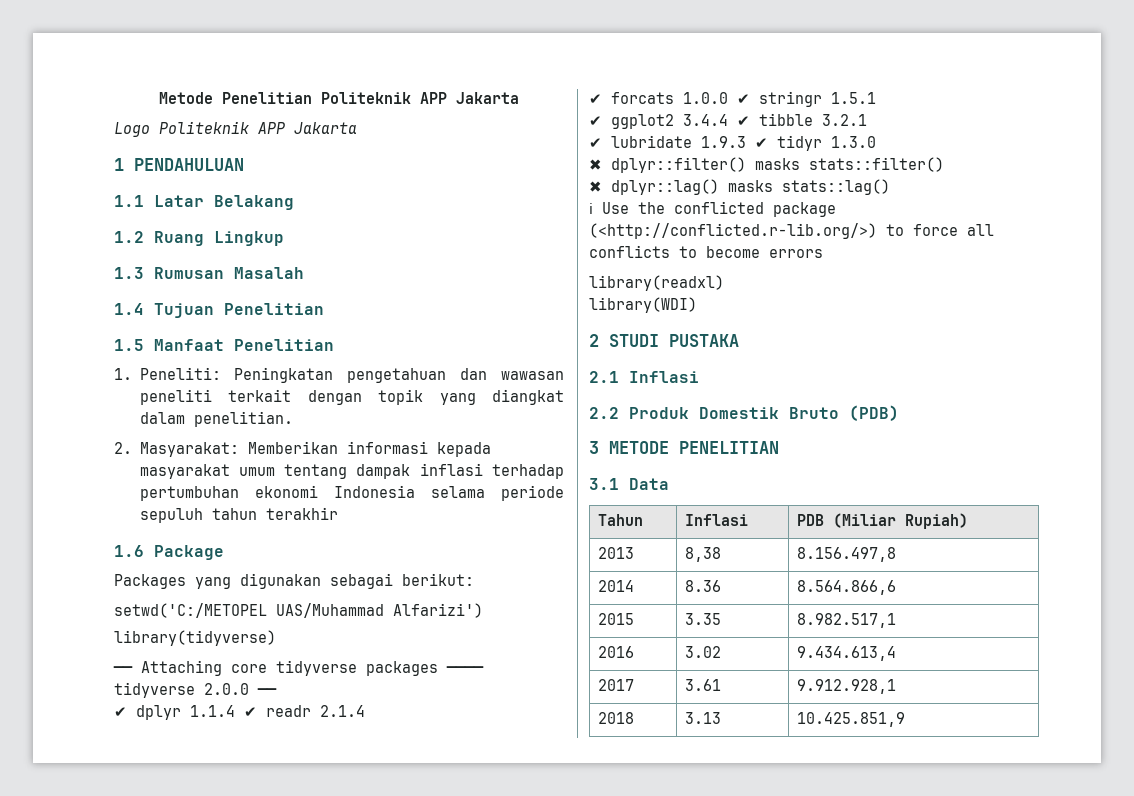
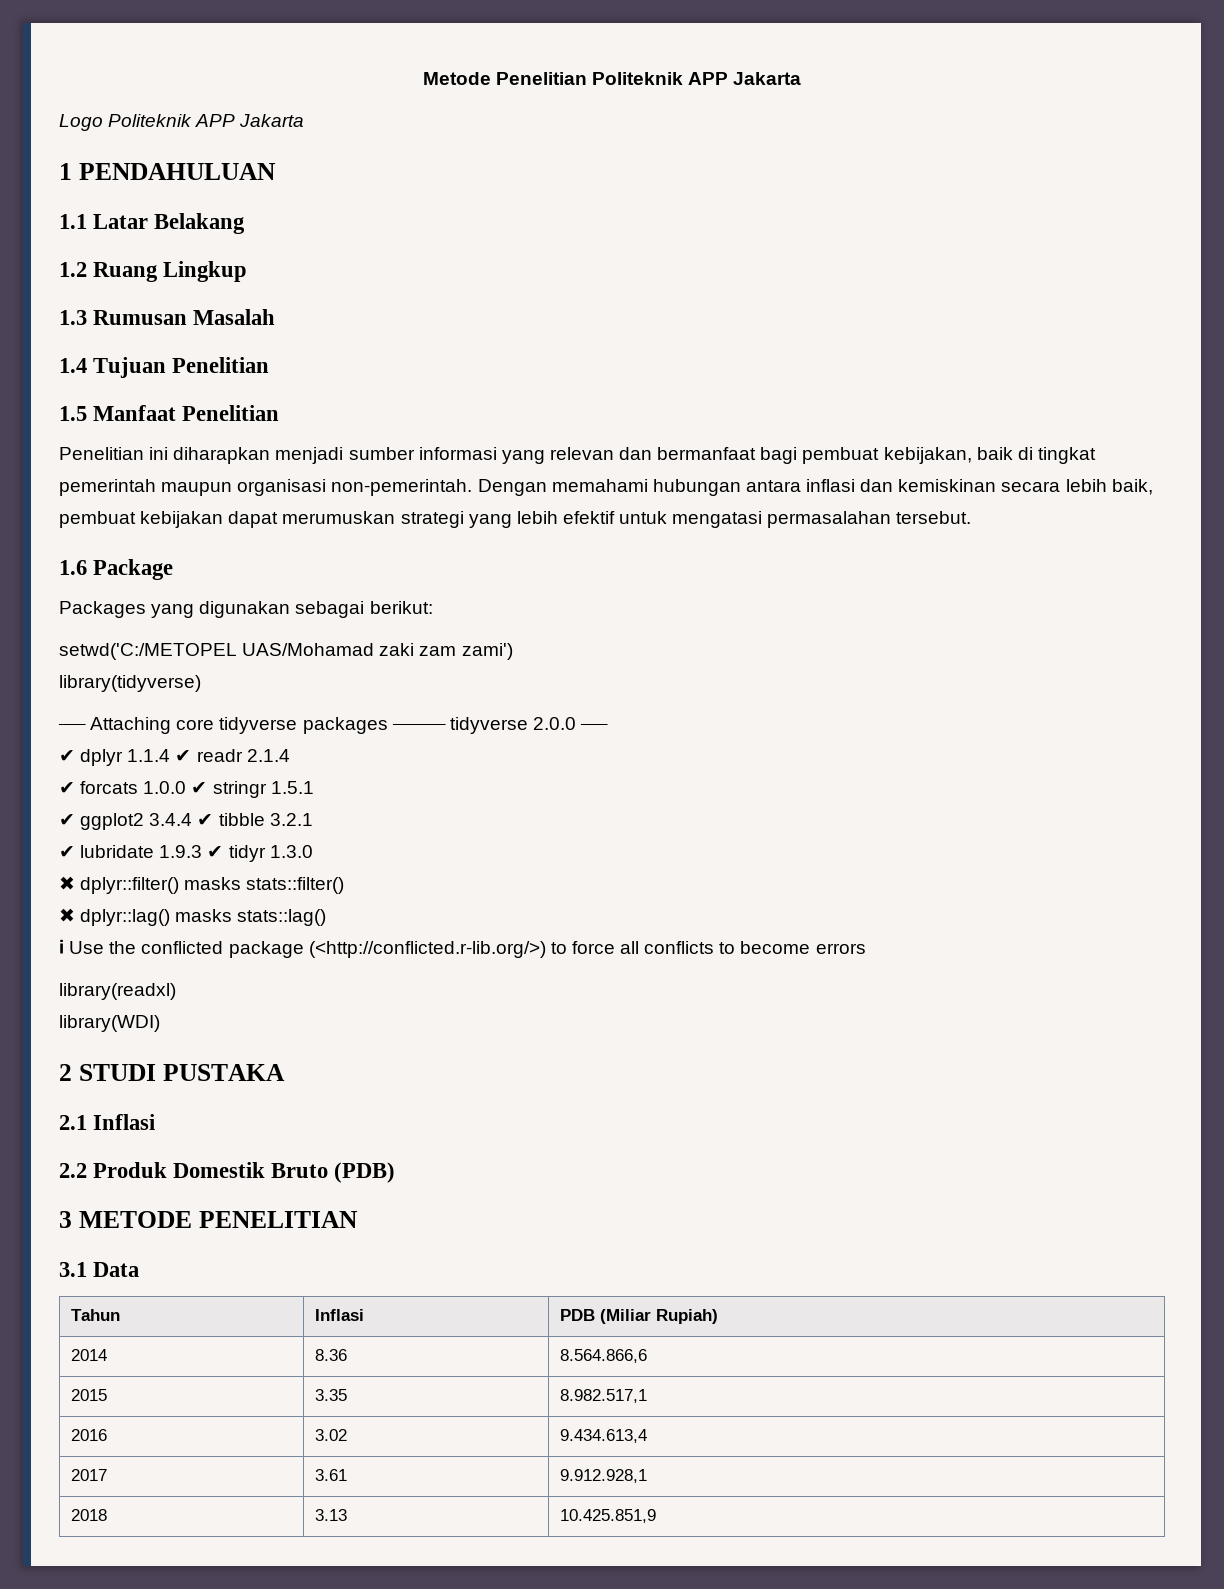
[114,367,564,383] [139,389,564,405] [139,411,293,427] [114,441,491,457] [139,463,564,479] [139,485,564,501] [139,507,338,523] 1. Peneliti: Peningkatan pengetahuan dan wawasan peneliti terkait dengan topik yang diangkat dalam penelitian. // 2. Masyarakat: Memberikan informasi kepada masyarakat umum tentang dampak inflasi terhadap pertumbuhan ekonomi Indonesia selama periode sepuluh tahun terakhir -> [59,447,1096,464] [59,479,1153,496] [59,511,972,528] Penelitian ini diharapkan menjadi sumber informasi yang relevan dan bermanfaat bagi pembuat kebijakan, baik di tingkat pemerintah maupun organisasi non-pemerintah. Dengan memahami hubungan antara inflasi dan kemiskinan secara lebih baik, pembuat kebijakan dapat merumuskan strategi yang lebih efektif untuk mengatasi permasalahan tersebut.
[276,603,483,618] UAS/Muhammad Alfarizi') -> [242,643,513,660] UAS/Mohamad zaki zam zami')
[598,547,635,559] [685,547,722,562] [797,547,897,562] // 2013 | 8,38 | 8.156.497,8 -> (718, 1316) none

